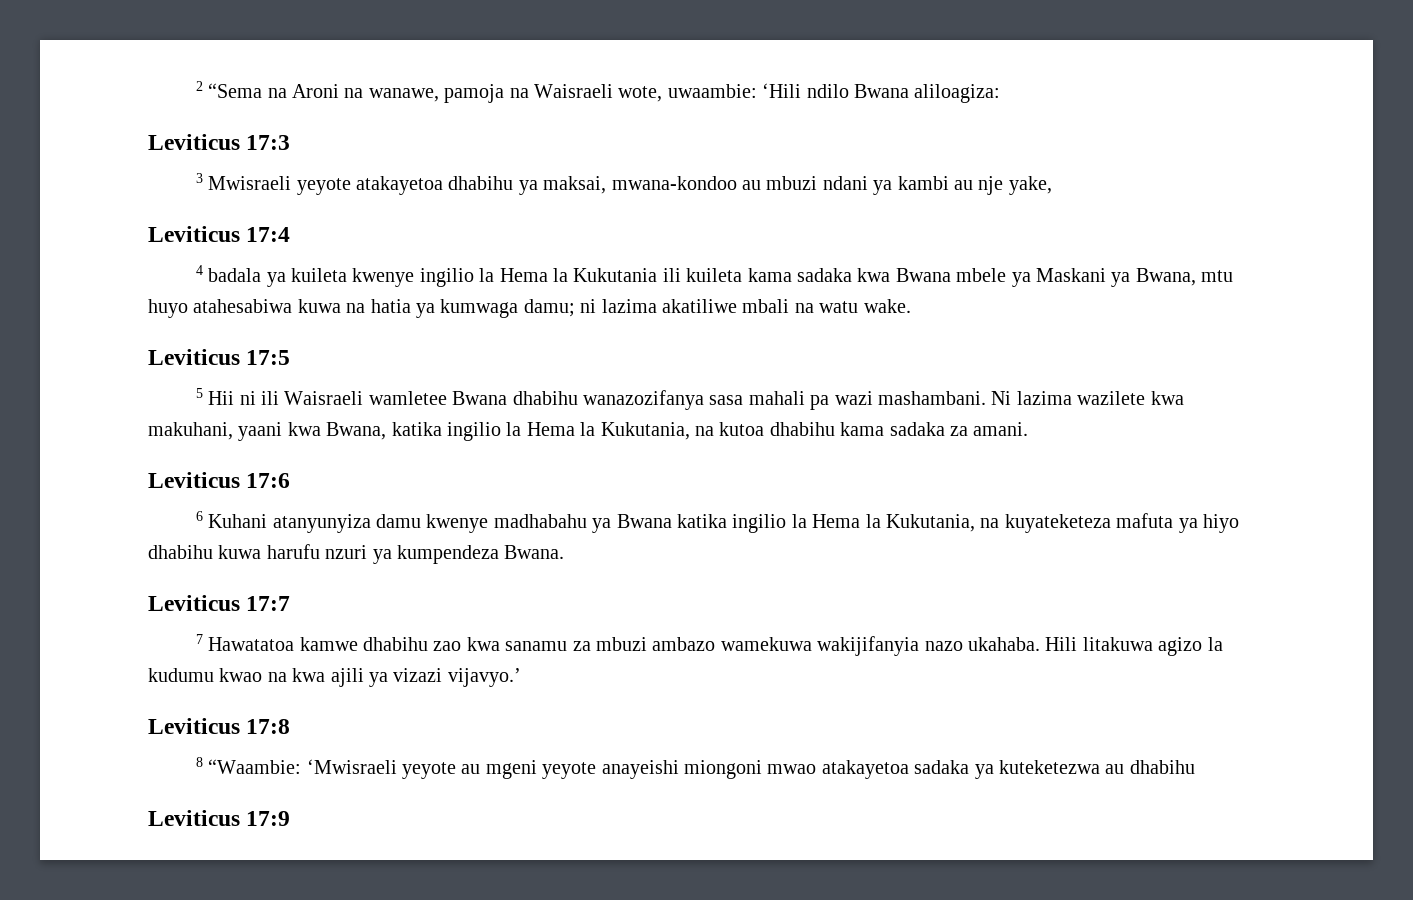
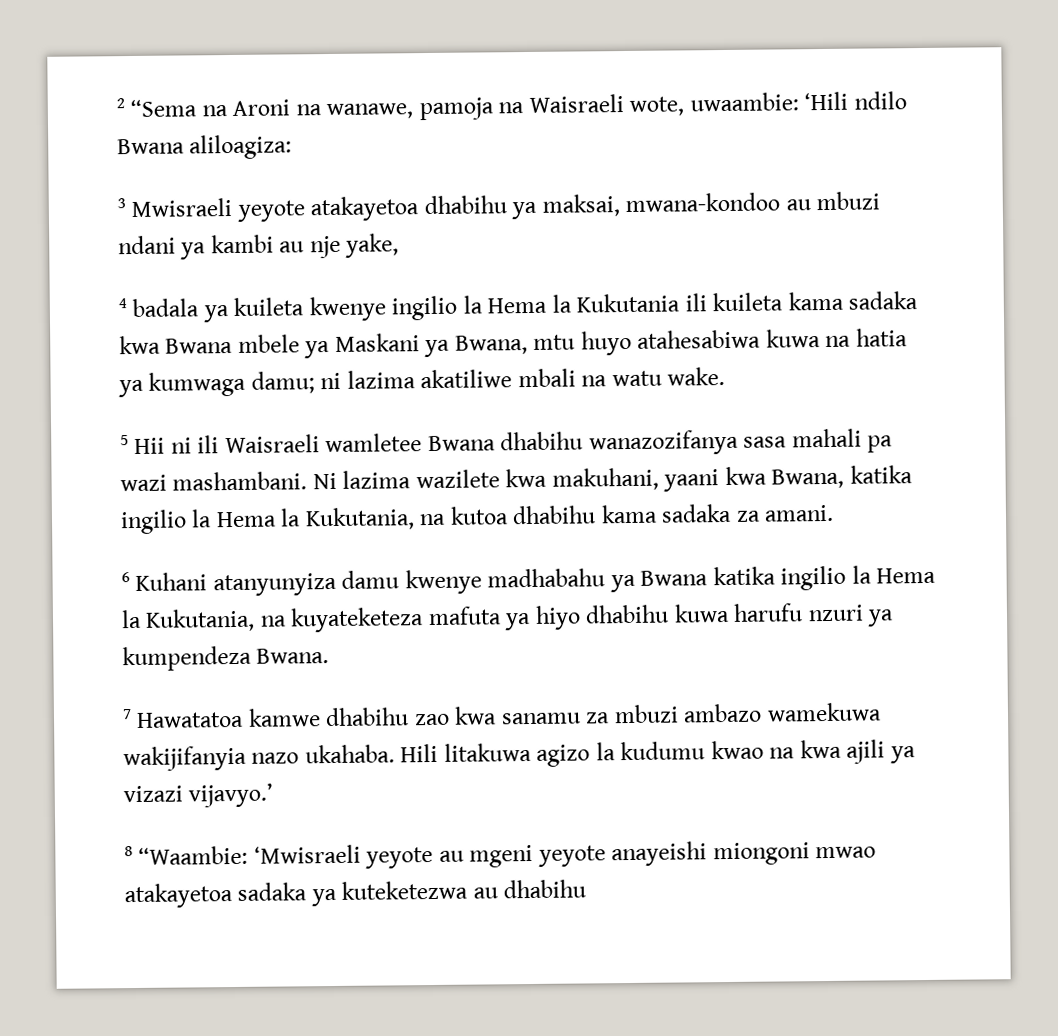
[148,134,291,150] // Leviticus 17:3 -> (293, 147) none
[148,226,291,242] // Leviticus 17:4 -> (400, 245) none
[148,349,291,365] // Leviticus 17:5 -> (726, 376) none
[148,472,291,488] // Leviticus 17:6 -> (835, 513) none
[148,595,291,611] // Leviticus 17:7 -> (330, 656) none
[148,718,291,734] // Leviticus 17:8 -> (274, 795) none
[148,810,291,826] // Leviticus 17:9 -> (587, 889) none

